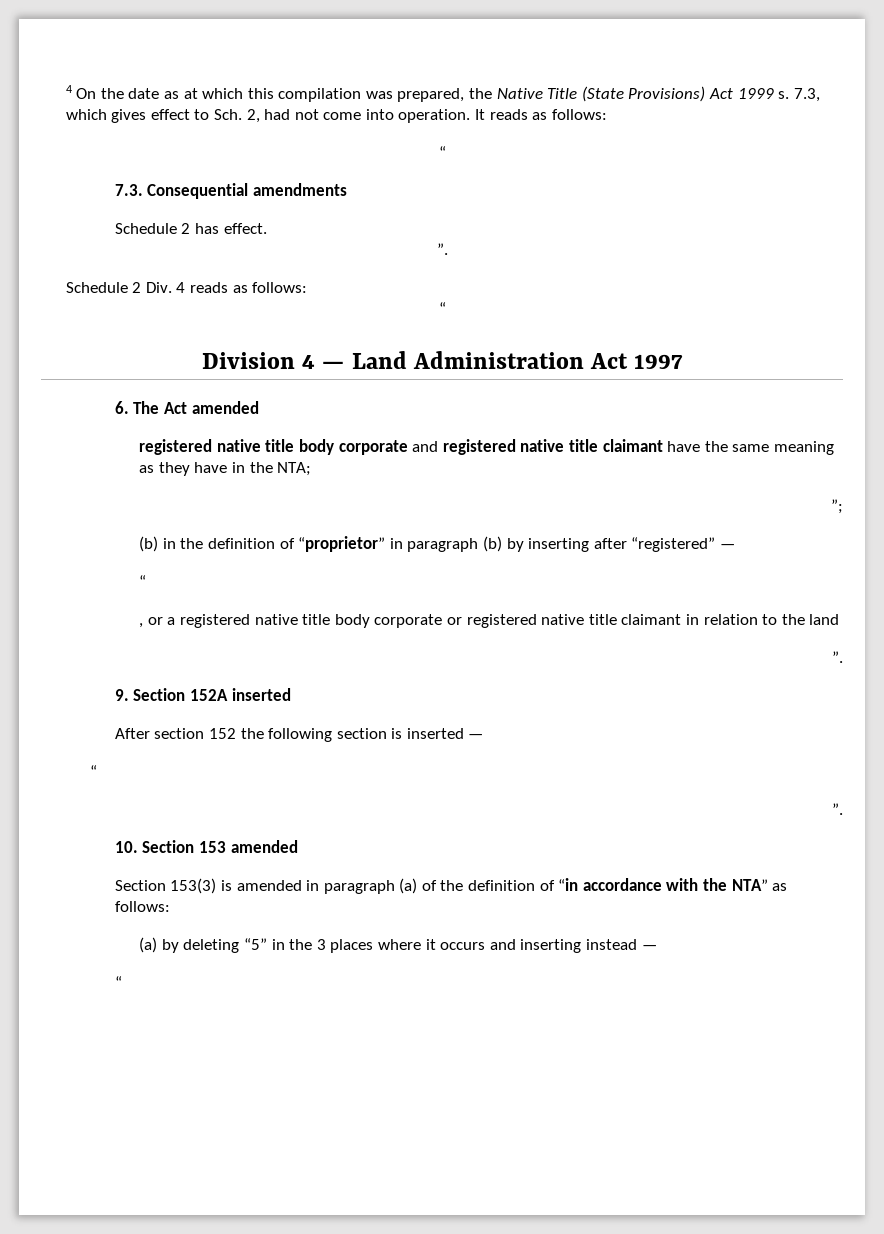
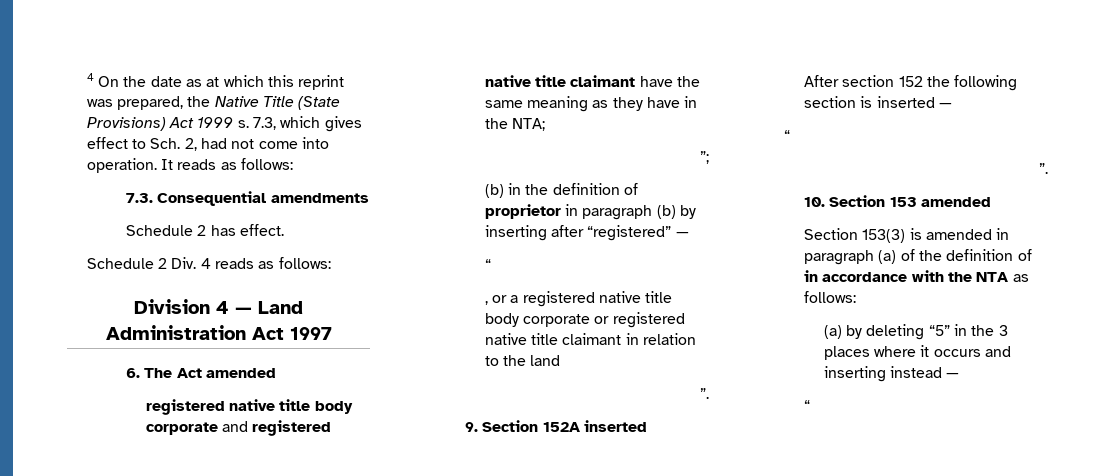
[278,88,362,102] compilation -> [298,75,345,90] reprint
[438,146,446,158] // “ -> (293, 164) none
[436,243,448,255] // ”. -> (284, 230) none
[438,302,446,314] // “ -> (331, 263) none
[298,536,386,552] “proprietor” -> [484,204,561,219] proprietor
[558,878,579,891] “in -> [804,270,819,282] in
[731,879,768,891] NTA” -> [976,272,1009,282] NTA

